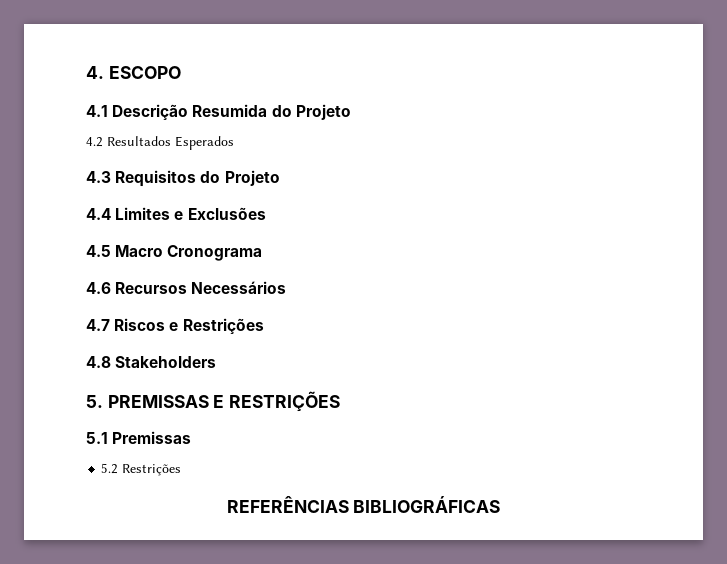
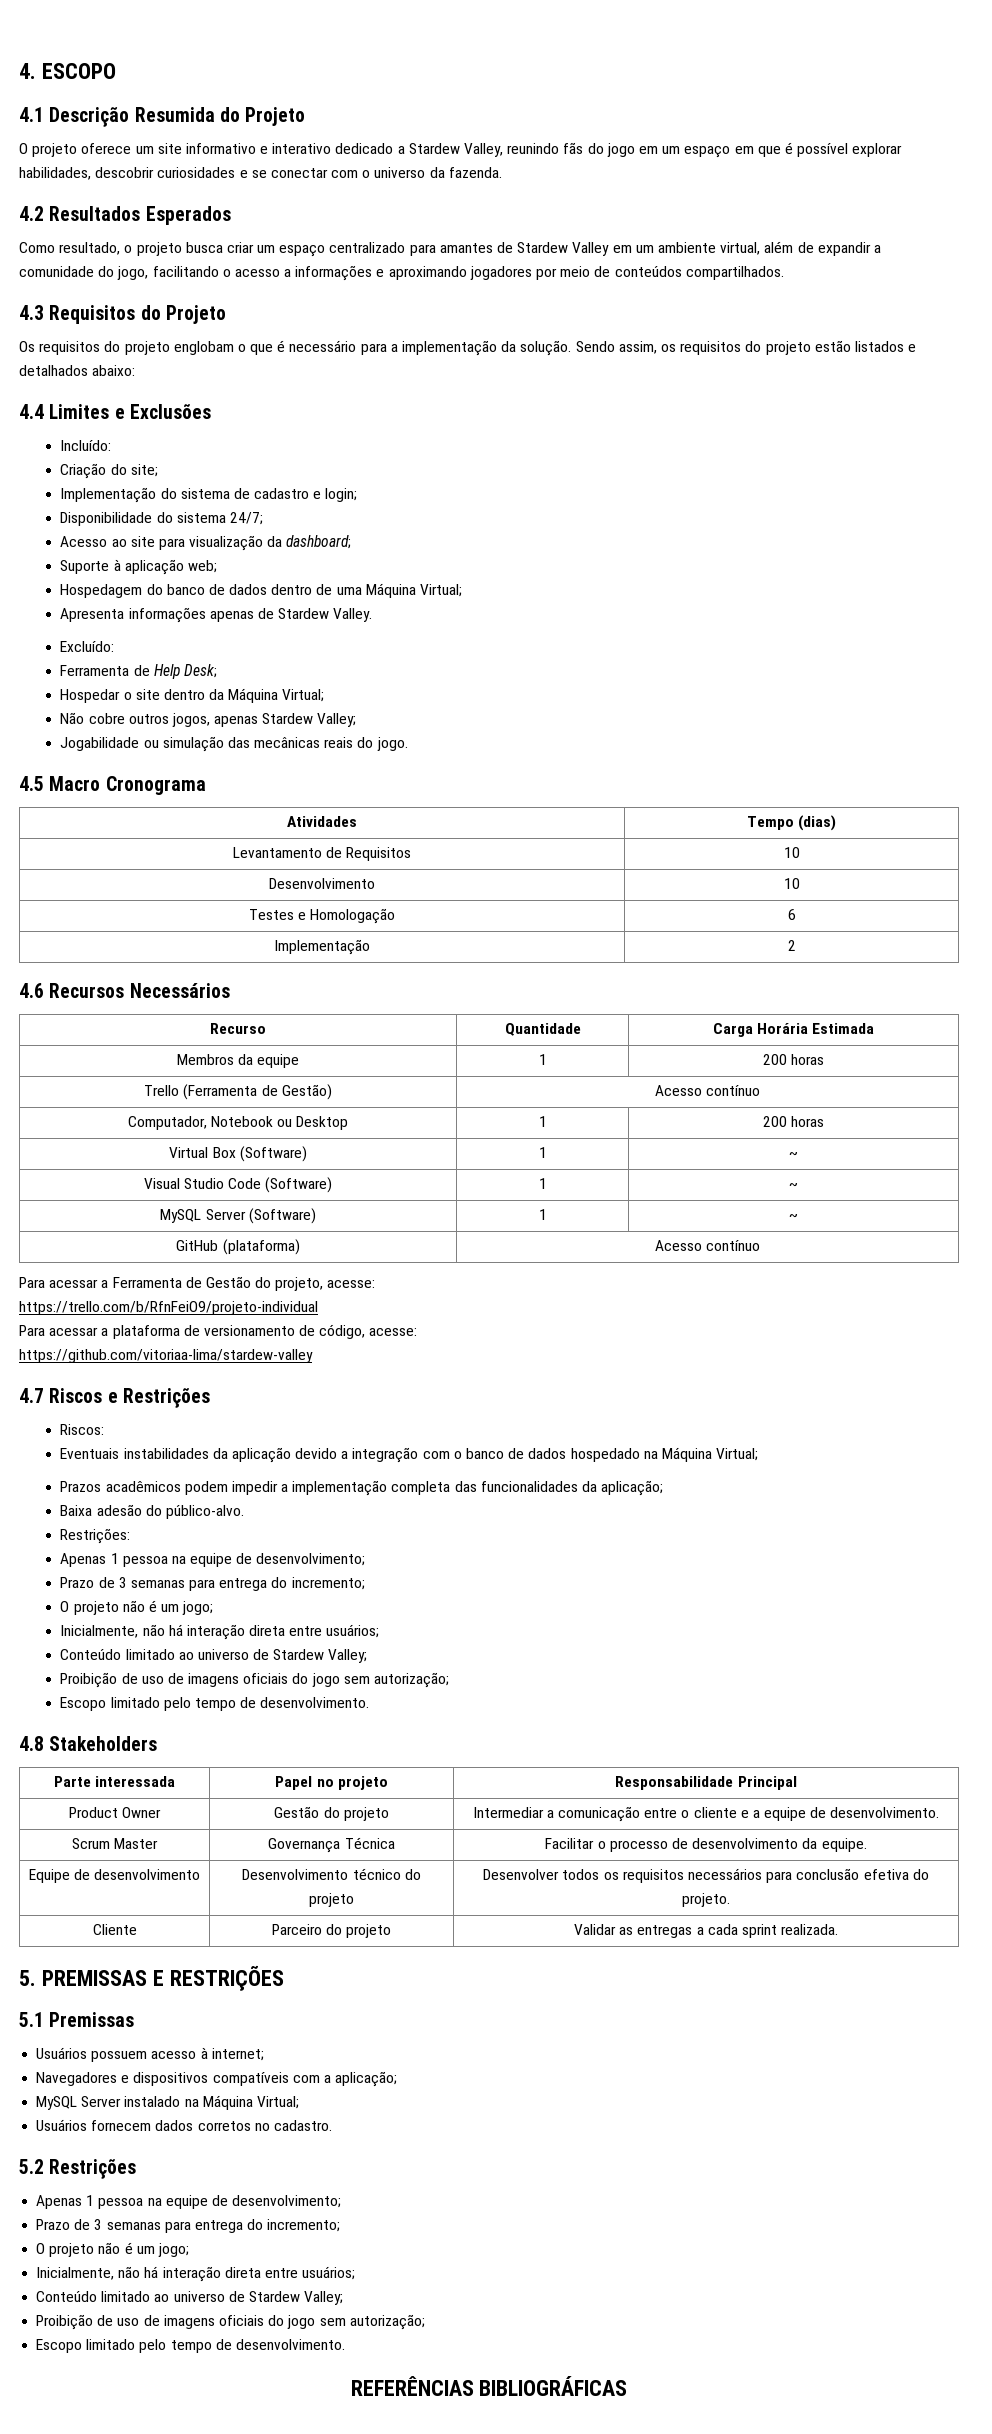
[86,136,234,150] [86,170,280,187] [86,207,266,220] [86,245,263,261] [86,281,287,294] [86,318,264,334] [86,356,217,368] 4.2 Resultados Esperados // 4.3 Requisitos do Projeto // 4.4 Limites e Exclusões // 4.5 Macro Cronograma // 4.6 Recursos Necessários // 4.7 Riscos e Restrições // 4.8 Stakeholders -> [19,142,903,158] [19,167,502,180] [19,206,231,225] [19,241,881,257] [19,265,784,281] [19,305,226,324] [19,340,917,356] [19,365,136,376] [19,404,211,419] [60,440,112,451] [60,463,158,479] [60,487,358,503] [60,512,263,526] [60,535,352,551] [60,559,217,575] [60,583,463,598] [60,607,373,623] [60,641,115,652] [60,664,217,679] [60,688,325,703] [60,712,357,727] [60,736,408,752] [19,776,206,795] [287,816,357,827] [746,815,837,831] [232,847,412,861] [783,847,800,858] [269,878,375,889] [783,878,800,889] [248,908,396,924] [787,909,796,920] [274,939,370,955] [787,940,796,951] [19,983,230,998] [210,1023,266,1034] [504,1023,581,1036] [712,1023,875,1037] [176,1054,300,1068] [538,1054,547,1065] [762,1054,825,1065] [144,1084,332,1100] [654,1085,761,1096] [127,1116,349,1130] [538,1116,547,1127] [762,1116,825,1127] [169,1146,307,1162] [538,1147,547,1158] [789,1152,798,1158] [143,1177,333,1193] [538,1178,547,1189] [789,1183,798,1189] [160,1208,316,1224] [538,1209,547,1220] [789,1214,798,1220] [176,1239,300,1255] [654,1240,761,1251] [19,1276,376,1291] [19,1301,318,1315] [19,1324,418,1339] [19,1349,313,1363] [19,1388,210,1408] [60,1424,105,1435] [60,1447,759,1463] [60,1480,664,1496] [60,1504,244,1519] [60,1528,131,1544] [60,1553,366,1567] [60,1577,365,1591] [60,1600,214,1615] [60,1624,380,1640] [60,1649,368,1663] [60,1672,450,1688] [60,1697,370,1711] [19,1736,158,1751] [53,1776,176,1787] [275,1776,388,1790] [615,1776,797,1790] [68,1807,162,1818] [274,1806,389,1821] [472,1806,940,1822] [71,1838,159,1849] [268,1837,395,1853] [545,1838,867,1852] [28,1869,201,1883] [242,1868,421,1880] [309,1893,354,1907] [483,1868,929,1883] [682,1893,730,1907] [92,1924,137,1935] [271,1924,392,1938] [573,1924,839,1938] O projeto oferece um site informativo e interativo dedicado a Stardew Valley, reunindo fãs do jogo em um espaço em que é possível explorar habilidades, descobrir curiosidades e se conectar com o universo da fazenda. // 4.2 Resultados Esperados // Como resultado, o projeto busca criar um espaço centralizado para amantes de Stardew Valley em um ambiente virtual, além de expandir a comunidade do jogo, facilitando o acesso a informações e aproximando jogadores por meio de conteúdos compartilhados. // 4.3 Requisitos do Projeto // Os requisitos do projeto englobam o que é necessário para a implementação da solução. Sendo assim, os requisitos do projeto estão listados e detalhados abaixo: // 4.4 Limites e Exclusões // Incluído: // Criação do site; // Implementação do sistema de cadastro e login; // Disponibilidade do sistema 24/7; // Acesso ao site para visualização da dashboard; // Suporte à aplicação web; // Hospedagem do banco de dados dentro de uma Máquina Virtual; // Apresenta informações apenas de Stardew Valley. // Excluído: // Ferramenta de Help Desk; // Hospedar o site dentro da Máquina Virtual; // Não cobre outros jogos, apenas Stardew Valley; // Jogabilidade ou simulação das mecânicas reais do jogo. // 4.5 Macro Cronograma // Atividades | Tempo (dias) // Levantamento de Requisitos | 10 // Desenvolvimento | 10 // Testes e Homologação | 6 // Implementação | 2 // 4.6 Recursos Necessários // Recurso | Quantidade | Carga Horária Estimada // Membros da equipe | 1 | 200 horas // Trello (Ferramenta de Gestão) | Acesso contínuo // Computador, Notebook ou Desktop | 1 | 200 horas // Virtual Box (Software) | 1 | ~ // Visual Studio Code (Software) | 1 | ~ // MySQL Server (Software) | 1 | ~ // GitHub (plataforma) | Acesso contínuo // Para acessar a Ferramenta de Gestão do projeto, acesse: // https://trello.com/b/RfnFeiO9/projeto-individual // Para acessar a plataforma de versionamento de código, acesse: // https://github.com/vitoriaa-lima/stardew-valley // 4.7 Riscos e Restrições // Riscos: // Eventuais instabilidades da aplicação devido a integração com o banco de dados hospedado na Máquina Virtual; // Prazos acadêmicos podem impedir a implementação completa das funcionalidades da aplicação; // Baixa adesão do público-alvo. // Restrições: // Apenas 1 pessoa na equipe de desenvolvimento; // Prazo de 3 semanas para entrega do incremento; // O projeto não é um jogo; // Inicialmente, não há interação direta entre usuários; // Conteúdo limitado ao universo de Stardew Valley; // Proibição de uso de imagens oficiais do jogo sem autorização; // Escopo limitado pelo tempo de desenvolvimento. // 4.8 Stakeholders // Parte interessada | Papel no projeto | Responsabilidade Principal // Product Owner | Gestão do projeto | Intermediar a comunicação entre o cliente e a equipe de desenvolvimento. // Scrum Master | Governança Técnica | Facilitar o processo de desenvolvimento da equipe. // Equipe de desenvolvimento | Desenvolvimento técnico do projeto | Desenvolver todos os requisitos necessários para conclusão efetiva do projeto. // Cliente | Parceiro do projeto | Validar as entregas a cada sprint realizada.
[101,463,182,476] 5.2 Restrições -> [36,2047,264,2062] [36,2071,398,2087] [36,2095,299,2110] [36,2119,332,2131] [19,2159,137,2179] [36,2195,342,2209] [36,2219,341,2233] [36,2242,189,2257] [36,2266,356,2282] [36,2291,344,2305] [36,2314,425,2330] [36,2339,345,2353] Usuários possuem acesso à internet; // Navegadores e dispositivos compatíveis com a aplicação; // MySQL Server instalado na Máquina Virtual; // Usuários fornecem dados corretos no cadastro. // 5.2 Restrições // Apenas 1 pessoa na equipe de desenvolvimento; // Prazo de 3 semanas para entrega do incremento; // O projeto não é um jogo; // Inicialmente, não há interação direta entre usuários; // Conteúdo limitado ao universo de Stardew Valley; // Proibição de uso de imagens oficiais do jogo sem autorização; // Escopo limitado pelo tempo de desenvolvimento.

